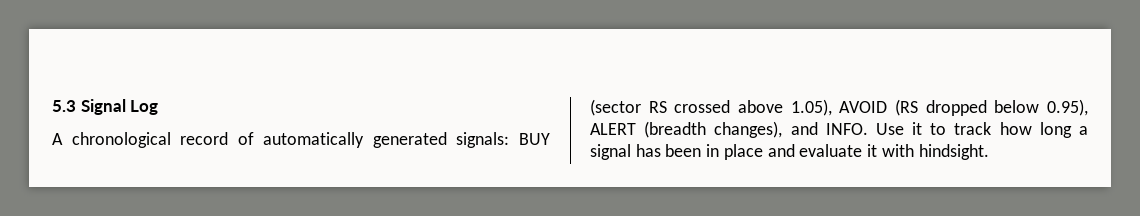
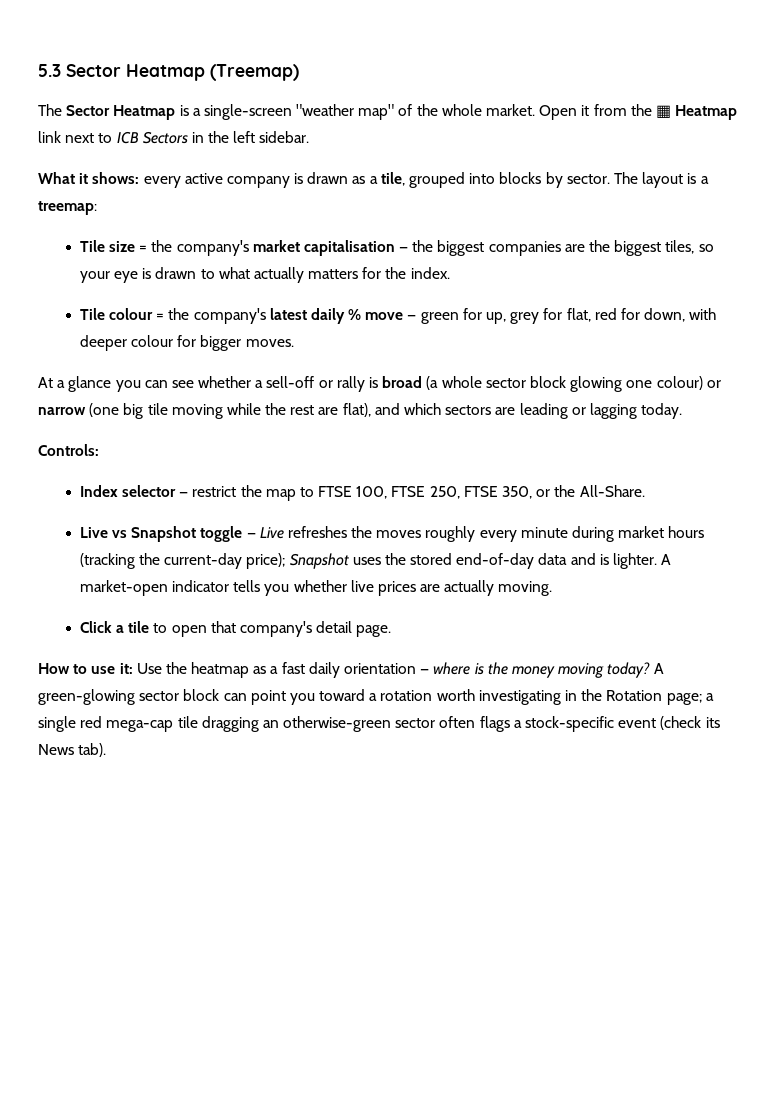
[80,99,159,115] [52,132,550,148] [590,99,1088,116] [590,121,1088,138] [590,144,989,160] Signal Log // A chronological record of automatically generated signals: BUY (sector RS crossed above 1.05), AVOID (RS dropped below 0.95), ALERT (breadth changes), and INFO. Use it to track how long a signal has been in place and evaluate it with hindsight. -> [66,64,299,81] [38,104,738,120] [38,131,310,144] [38,172,709,188] [38,201,97,215] [79,240,714,256] [79,267,450,283] [79,308,717,324] [79,335,294,351] [38,376,721,392] [38,403,683,419] [38,444,99,456] [79,485,645,501] [79,526,705,542] [79,553,672,569] [79,580,553,596] [79,621,392,637] [38,662,664,678] [38,689,714,705] [38,716,720,732] [38,743,107,757] Sector Heatmap (Treemap) // The Sector Heatmap is a single-screen "weather map" of the whole market. Open it from the ▦ Heatmap link next to ICB Sectors in the left sidebar. // What it shows: every active company is drawn as a tile, grouped into blocks by sector. The layout is a treemap: // Tile size = the company's market capitalisation — the biggest companies are the biggest tiles, so your eye is drawn to what actually matters for the index. // Tile colour = the company's latest daily % move — green for up, grey for flat, red for down, with deeper colour for bigger moves. // At a glance you can see whether a sell-off or rally is broad (a whole sector block glowing one colour) or narrow (one big tile moving while the rest are flat), and which sectors are leading or lagging today. // Controls: // Index selector — restrict the map to FTSE 100, FTSE 250, FTSE 350, or the All-Share. // Live vs Snapshot toggle — Live refreshes the moves roughly every minute during market hours (tracking the current-day price); Snapshot uses the stored end-of-day data and is lighter. A market-open indicator tells you whether live prices are actually moving. // Click a tile to open that company's detail page. // How to use it: Use the heatmap as a fast daily orientation — where is the money moving today? A green-glowing sector block can point you toward a rotation worth investigating in the Rotation page; a single red mega-cap tile dragging an otherwise-green sector often flags a stock-specific event (check its News tab).

